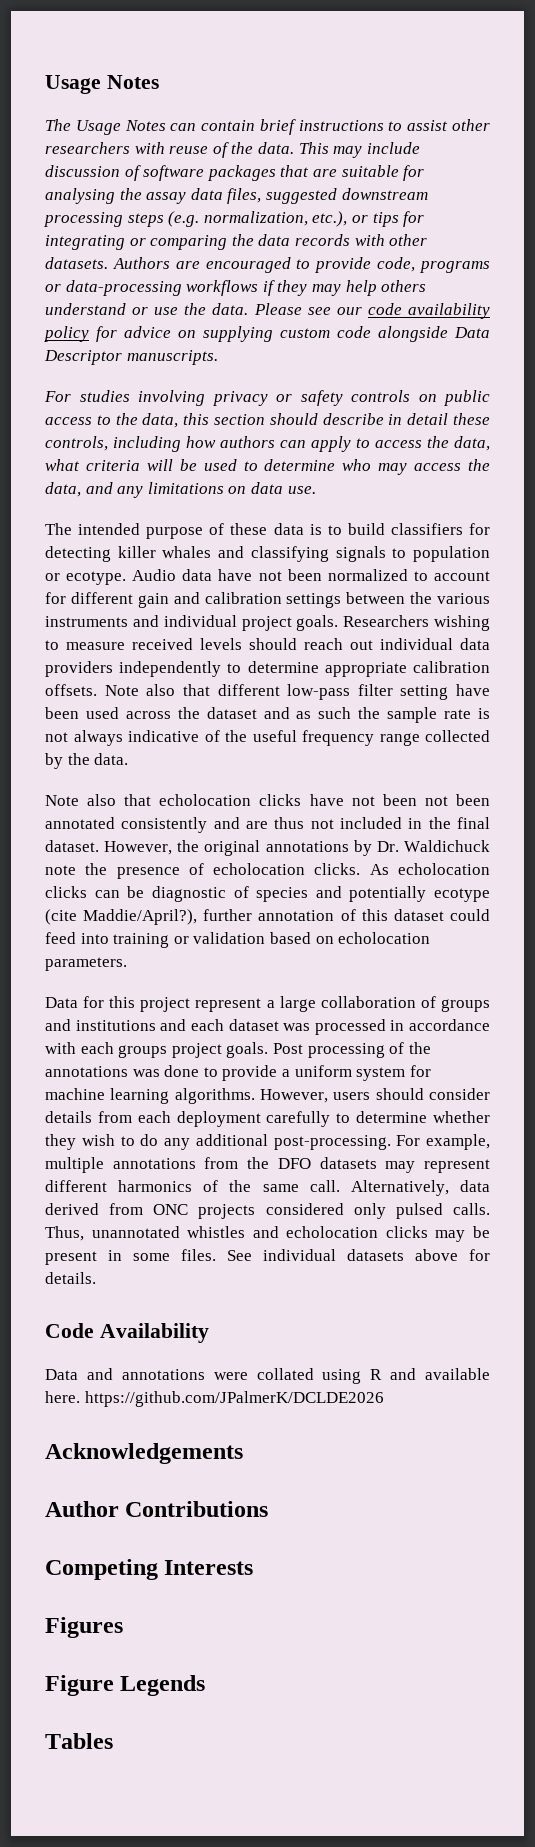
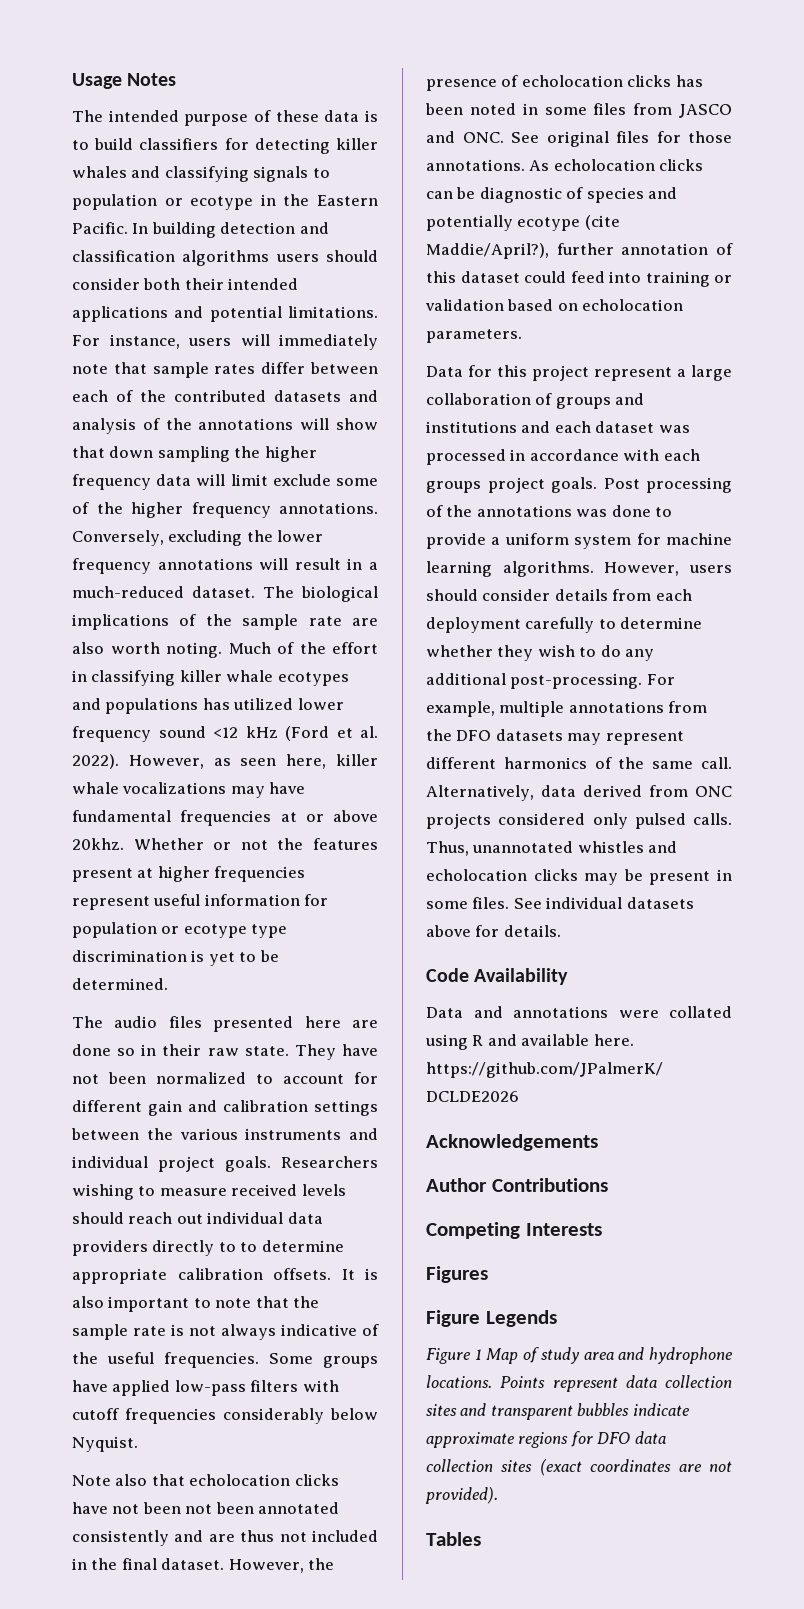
[45,75,159,94] [45,119,490,135] [45,142,420,158] [45,165,425,181] [45,188,428,204] [44,211,425,227] [45,234,428,250] [45,257,490,273] [45,280,427,296] [45,303,490,319] [44,326,490,342] [44,350,218,365] [44,390,490,406] [45,413,490,428] [45,436,490,452] [45,459,490,475] [45,482,316,498] Usage Notes // The Usage Notes can contain brief instructions to assist other researchers with reuse of the data. This may include discussion of software packages that are suitable for analysing the assay data files, suggested downstream processing steps (e.g. normalization, etc.), or tips for integrating or comparing the data records with other datasets. Authors are encouraged to provide code, programs or data-processing workflows if they may help others understand or use the data. Please see our code availability policy for advice on supplying custom code alongside Data Descriptor manuscripts. // For studies involving privacy or safety controls on public access to the data, this section should describe in detail these controls, including how authors can apply to access the data, what criteria will be used to determine who may access the data, and any limitations on data use. -> [72,73,177,89] Usage Notes
[66,569,213,585] ecotype. Audio data -> [190,194,378,210] [72,222,329,238] [72,250,378,266] [72,278,299,290] [72,306,378,322] [72,334,378,350] [72,362,379,378] [72,390,378,402] [72,418,379,434] [72,446,317,462] [72,474,379,490] [72,502,378,518] [72,530,324,546] [72,558,379,574] [72,586,378,602] [72,614,378,630] [72,642,378,658] [72,670,349,686] [72,698,344,714] [72,726,378,742] [72,754,379,769] [72,782,306,798] [72,810,378,826] [72,838,378,850] [72,866,306,882] [72,894,329,910] [72,922,288,938] [72,950,279,966] [72,978,168,990] [72,1016,378,1032] [72,1044,336,1060] ecotype in the Eastern Pacific. In building detection and classification algorithms users should consider both their intended applications and potential limitations. For instance, users will immediately note that sample rates differ between each of the contributed datasets and analysis of the annotations will show that down sampling the higher frequency data will limit exclude some of the higher frequency annotations. Conversely, excluding the lower frequency annotations will result in a much-reduced dataset. The biological implications of the sample rate are also worth noting. Much of the effort in classifying killer whale ecotypes and populations has utilized lower frequency sound <12 kHz (Ford et al. 2022). However, as seen here, killer whale vocalizations may have fundamental frequencies at or above 20khz. Whether or not the features present at higher frequencies represent useful information for population or ecotype type discrimination is yet to be determined. // The audio files presented here are done so in their raw state. They
[119,661,222,677] independently -> [152,1240,236,1256] directly to
[104,684,490,700] [45,707,352,719] Note also that different low-pass filter setting have been used across the dataset and as such -> [341,1268,378,1280] [72,1296,289,1312] It is also important to note that
[302,730,490,746] [45,753,129,769] frequency range collected by the data. -> [164,1352,378,1368] [72,1380,339,1396] [72,1408,378,1424] [72,1436,138,1452] frequencies. Some groups have applied low-pass filters with cutoff frequencies considerably below Nyquist.
[204,840,491,856] [45,863,361,879] original annotations by Dr. Waldichuck note the presence of echolocation clicks. -> [426,75,703,91] [425,103,732,118] [426,131,732,147] [426,159,525,171] presence of echolocation clicks has been noted in some files from JASCO and ONC. See original files for those annotations.
(206, 1685) none -> [426,1347,733,1364] [426,1375,732,1392] [426,1403,690,1420] [426,1431,666,1448] [426,1459,732,1476] [425,1487,498,1504] // Figure 1 Map of study area and hydrophone locations. Points represent data collection sites and transparent bubbles indicate approximate regions for DFO data collection sites (exact coordinates are not provided).

